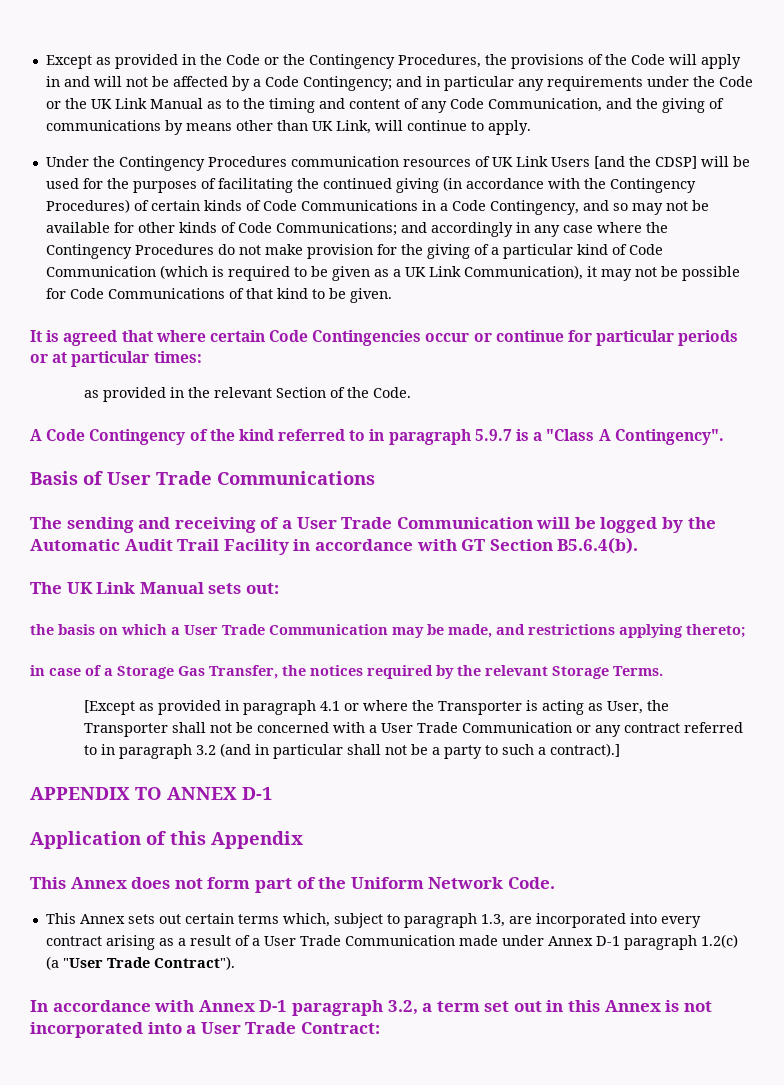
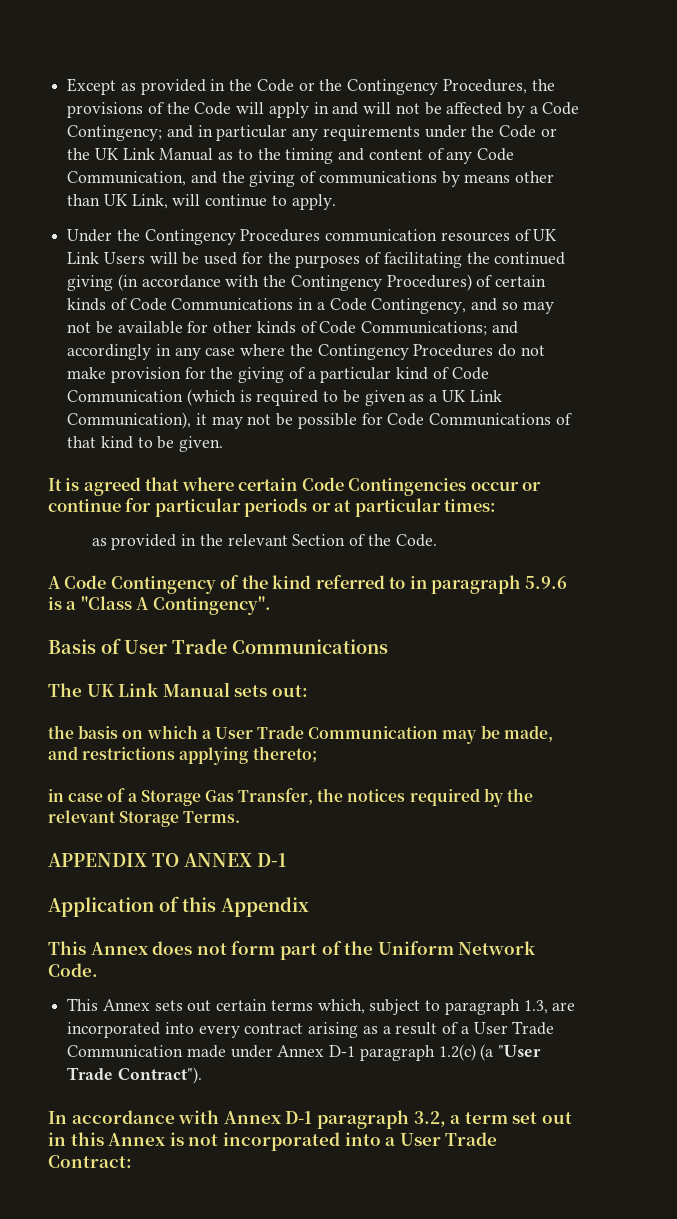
[593,156,697,169] [and the CDSP] -> (145, 258) none
[474,429,512,441] 5.9.7 -> [524,576,567,589] 5.9.6
[30,517,716,533] [30,537,639,555] // The sending and receiving of a User Trade Communication will be logged by the Automatic Audit Trail Facility in accordance with GT Section B5.6.4(b). -> (388, 646) none
[84,700,670,715] [84,722,744,737] [84,743,621,759] // [Except as provided in paragraph 4.1 or where the Transporter is acting as User, the Transporter shall not be concerned with a User Trade Communication or any contract referred to in paragraph 3.2 (and in particular shall not be a party to such a contract).] -> (241, 817) none

